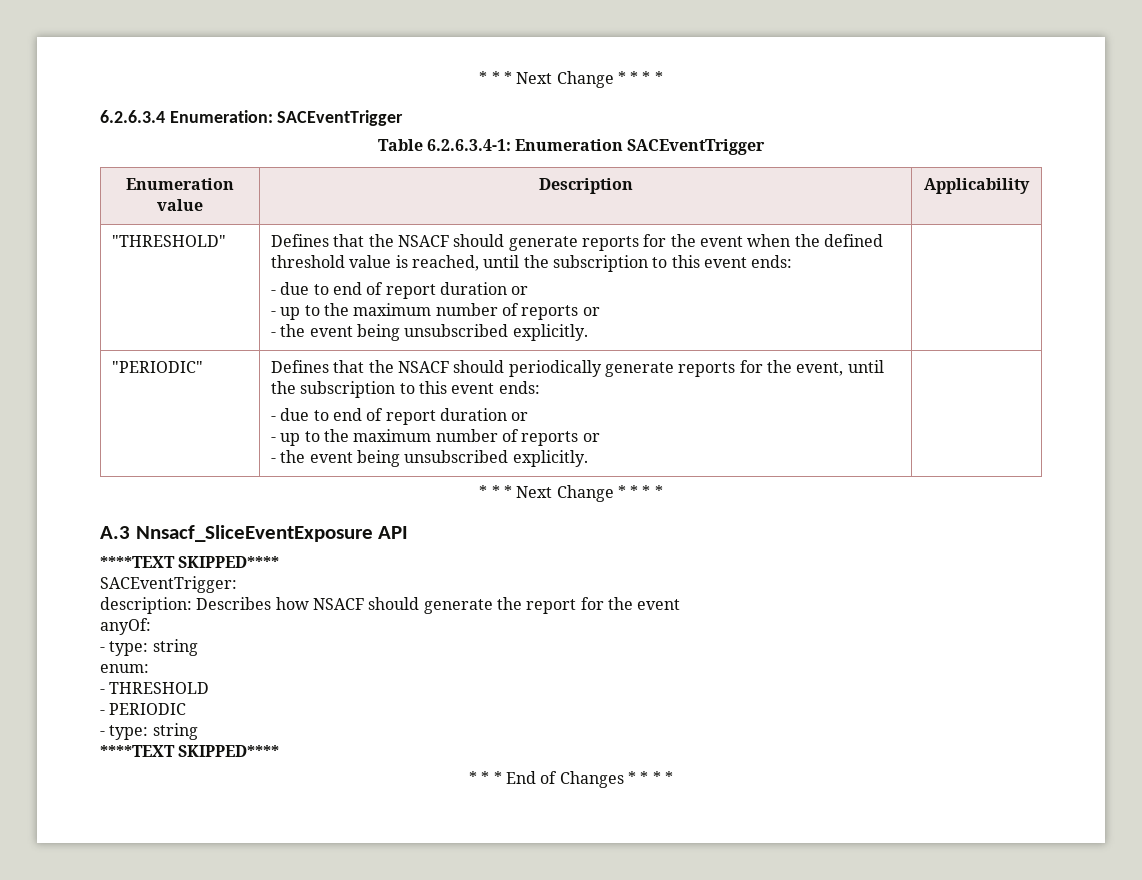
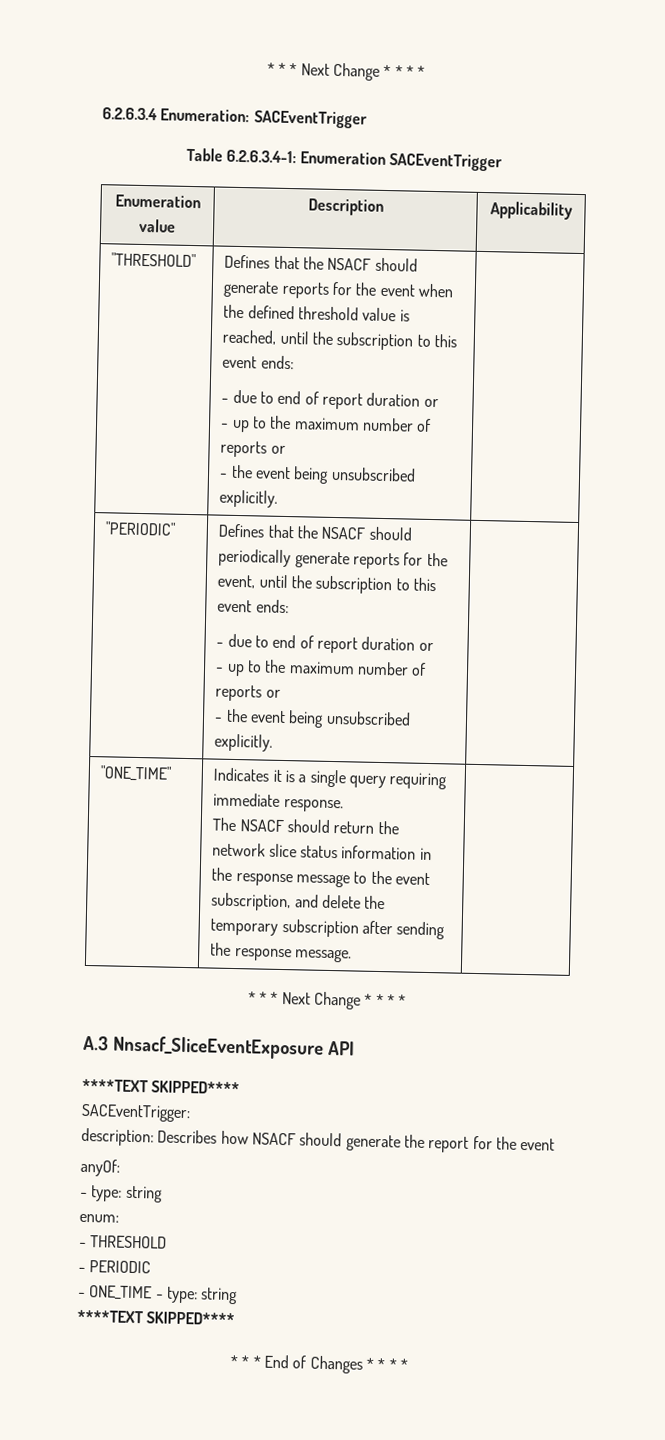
(588, 458) none -> [100,765,173,782] [213,767,448,790] [213,792,344,813] [212,817,399,835] [212,842,432,861] [211,867,430,888] [211,892,386,912] [210,918,446,940] [210,942,353,963] // "ONE_TIME" | Indicates it is a single query requiring immediate response. // The NSACF should return the network slice status information in the response message to the event subscription, and delete the temporary subscription after sending the response message. |
(105, 733) none -> [89,1285,164,1301] ONE_TIME -

